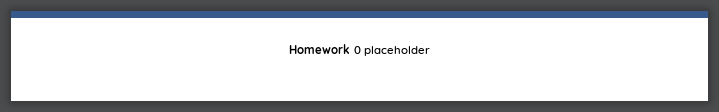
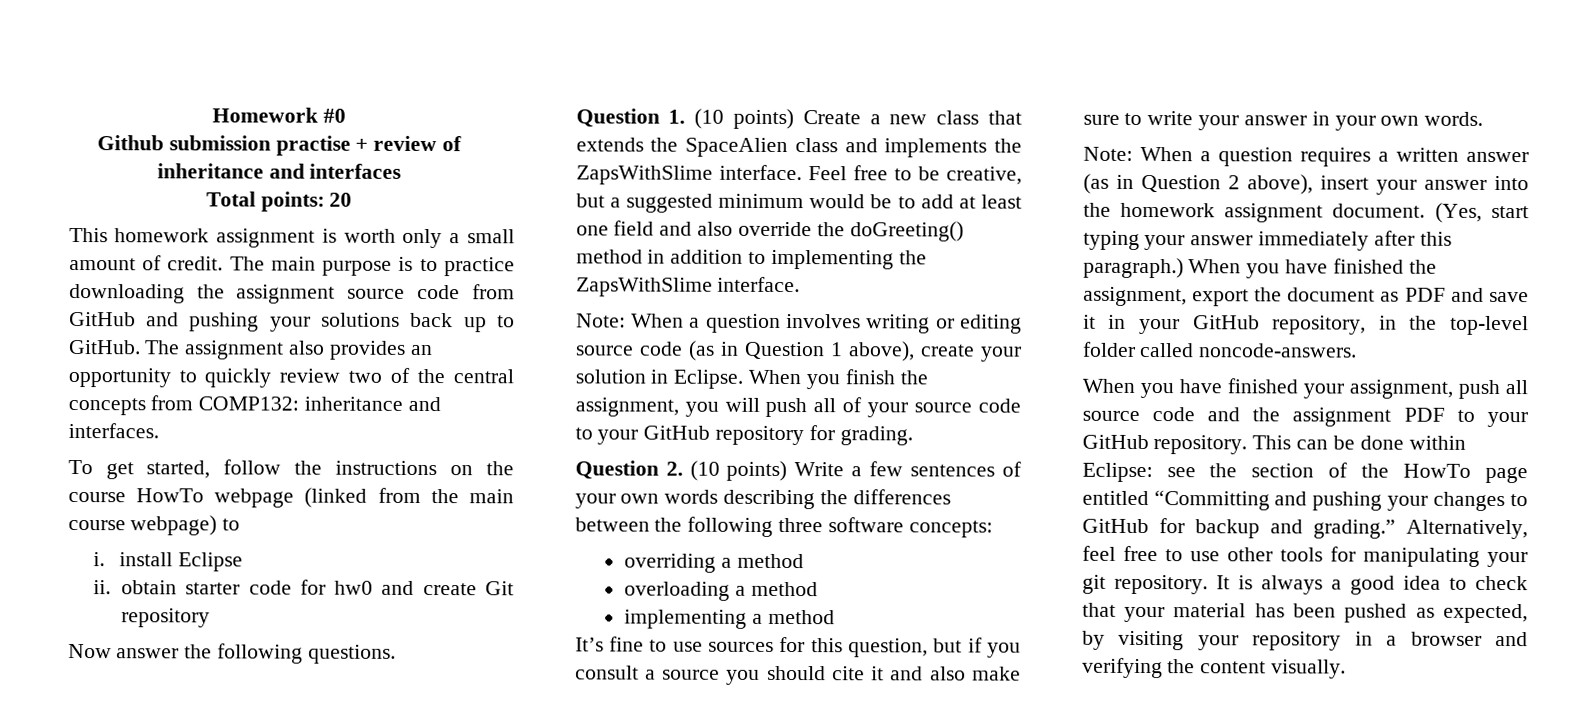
[353,46,430,56] 0 placeholder -> [322,108,346,123] [96,135,463,156] [156,163,402,179] [205,191,353,212] [68,227,516,249] [68,255,515,277] [68,283,515,304] [68,311,515,333] [68,339,433,360] [67,367,514,388] [67,395,441,416] [67,422,159,439] [67,459,514,480] [67,487,514,508] [67,515,241,536] [93,552,243,572] [93,579,514,596] [121,608,211,628] [67,643,396,664] [575,108,1022,130] [575,137,1022,158] [575,164,1022,185] [575,193,1023,213] [575,220,964,242] [575,249,927,270] [575,276,801,297] [575,313,1022,334] [575,340,1022,362] [574,369,928,390] [574,397,1021,418] [574,425,913,446] [574,460,1022,482] [574,489,951,510] [574,516,993,538] [623,553,804,573] [623,581,818,601] [623,609,835,629] [574,636,1021,658] [574,665,1021,685] [1082,111,1484,131] [1082,146,1529,167] [1082,173,1529,195] [1082,202,1529,223] [1082,230,1452,251] [1082,257,1437,279] [1082,286,1529,307] [1082,314,1529,336] [1082,341,1358,358] [1081,378,1528,399] [1081,407,1528,428] [1081,434,1466,455] [1081,462,1528,484] [1081,490,1528,512] [1081,518,1528,540] [1081,545,1528,568] [1081,574,1528,595] [1081,602,1528,624] [1081,630,1528,651] [1081,657,1347,679] #0 // Github submission practise + review of inheritance and interfaces // Total points: 20 // This homework assignment is worth only a small amount of credit. The main purpose is to practice downloading the assignment source code from GitHub and pushing your solutions back up to GitHub. The assignment also provides an opportunity to quickly review two of the central concepts from COMP132: inheritance and interfaces. // To get started, follow the instructions on the course HowTo webpage (linked from the main course webpage) to // i. install Eclipse // ii. obtain starter code for hw0 and create Git repository // Now answer the following questions. // Question 1. (10 points) Create a new class that extends the SpaceAlien class and implements the ZapsWithSlime interface. Feel free to be creative, but a suggested minimum would be to add at least one field and also override the doGreeting() method in addition to implementing the ZapsWithSlime interface. // Note: When a question involves writing or editing source code (as in Question 1 above), create your solution in Eclipse. When you finish the assignment, you will push all of your source code to your GitHub repository for grading. // Question 2. (10 points) Write a few sentences of your own words describing the differences between the following three software concepts: // overriding a method // overloading a method // implementing a method // It’s fine to use sources for this question, but if you consult a source you should cite it and also make sure to write your answer in your own words. // Note: When a question requires a written answer (as in Question 2 above), insert your answer into the homework assignment document. (Yes, start typing your answer immediately after this paragraph.) When you have finished the assignment, export the document as PDF and save it in your GitHub repository, in the top-level folder called noncode-answers. // When you have finished your assignment, push all source code and the assignment PDF to your GitHub repository. This can be done within Eclipse: see the section of the HowTo page entitled “Committing and pushing your changes to GitHub for backup and grading.” Alternatively, feel free to use other tools for manipulating your git repository. It is always a good idea to check that your material has been pushed as expected, by visiting your repository in a browser and verifying the content visually.

